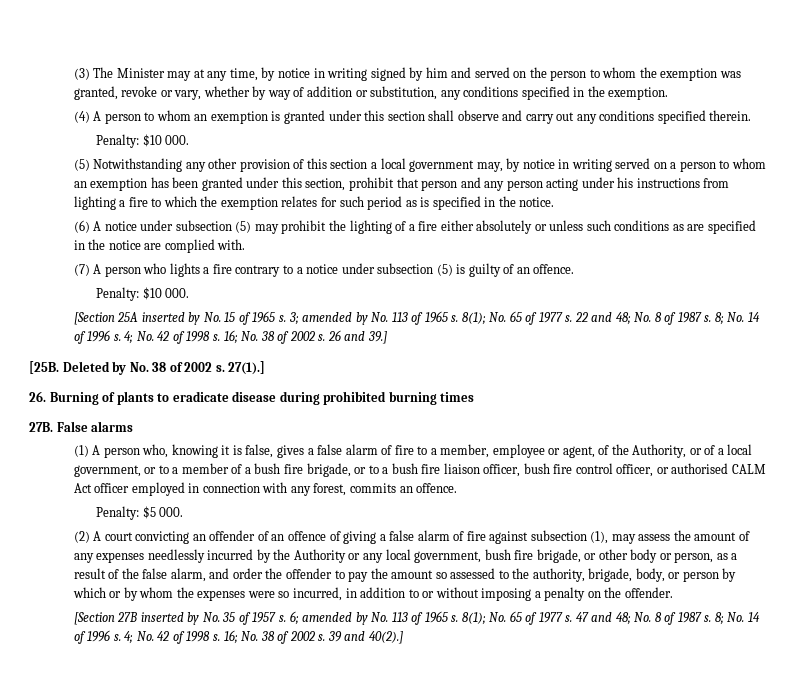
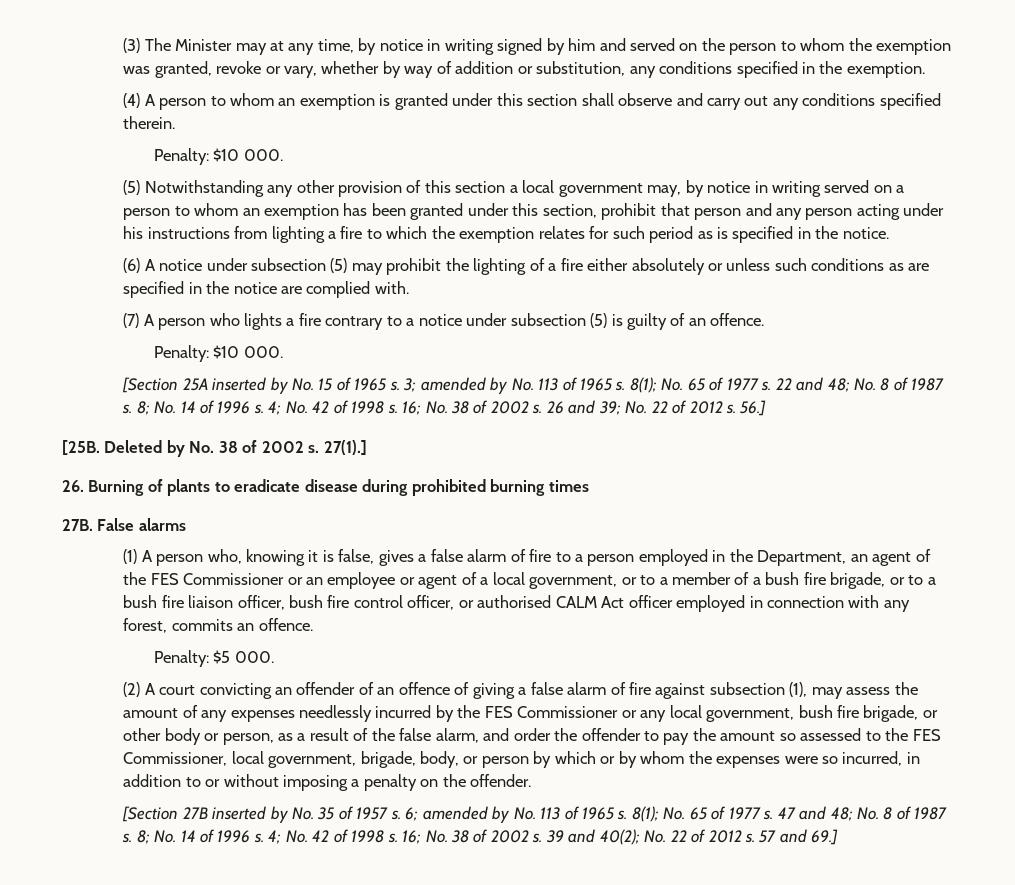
[367,331,387,344] 39.] -> [598,400,767,416] 39; No. 22 of 2012 s. 56.]
[440,444,702,458] member, employee or agent, of the Authority, or -> [587,549,931,566] [123,572,458,589] person employed in the Department, an agent of the FES Commissioner or an employee or agent
[293,549,346,563] Authority -> [484,706,619,718] FES Commissioner
[532,568,585,582] authority, -> [912,729,941,741] [123,751,357,768] FES Commissioner, local government,
[368,631,403,644] 40(2).] -> [599,829,839,845] 40(2); No. 22 of 2012 s. 57 and 69.]

